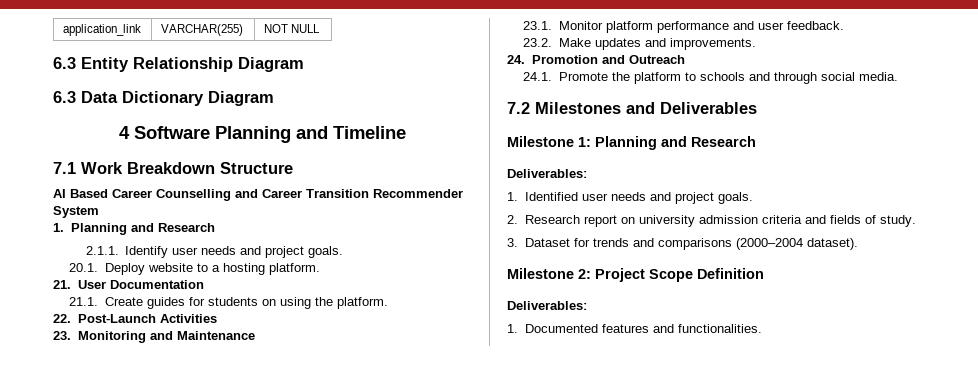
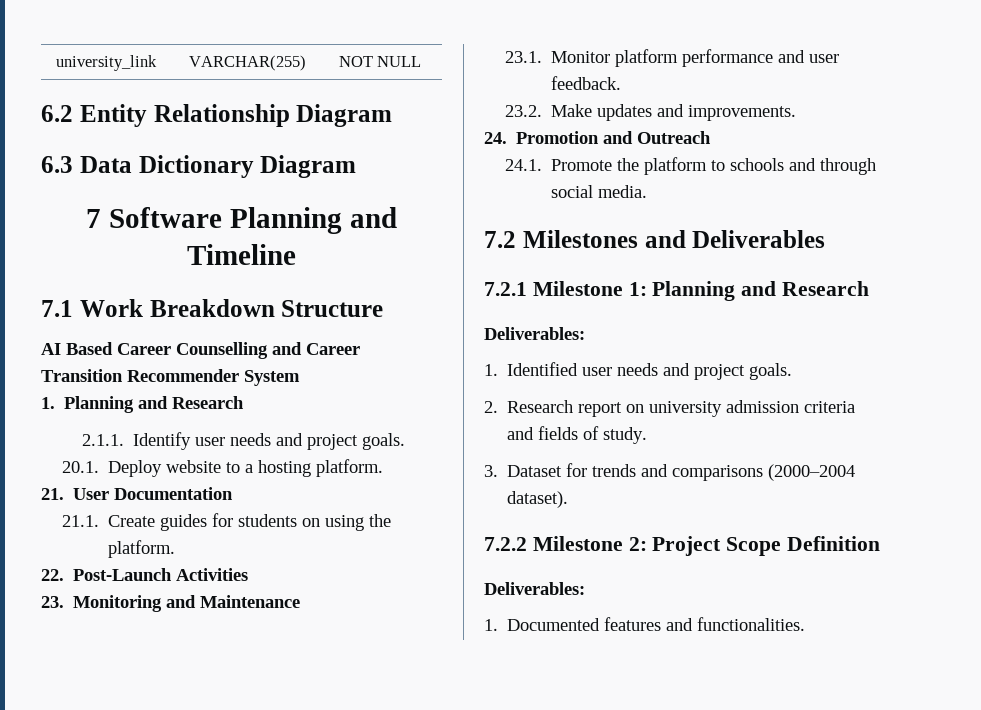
[62,24,141,36] application_link -> [55,55,157,71] university_link
[53,57,76,69] 6.3 -> [41,105,73,122] 6.2
[118,126,130,139] 4 -> [86,209,102,228] 7
(757, 108) none -> [484,282,527,296] 7.2.1
(858, 244) none -> [484,537,527,551] 7.2.2

